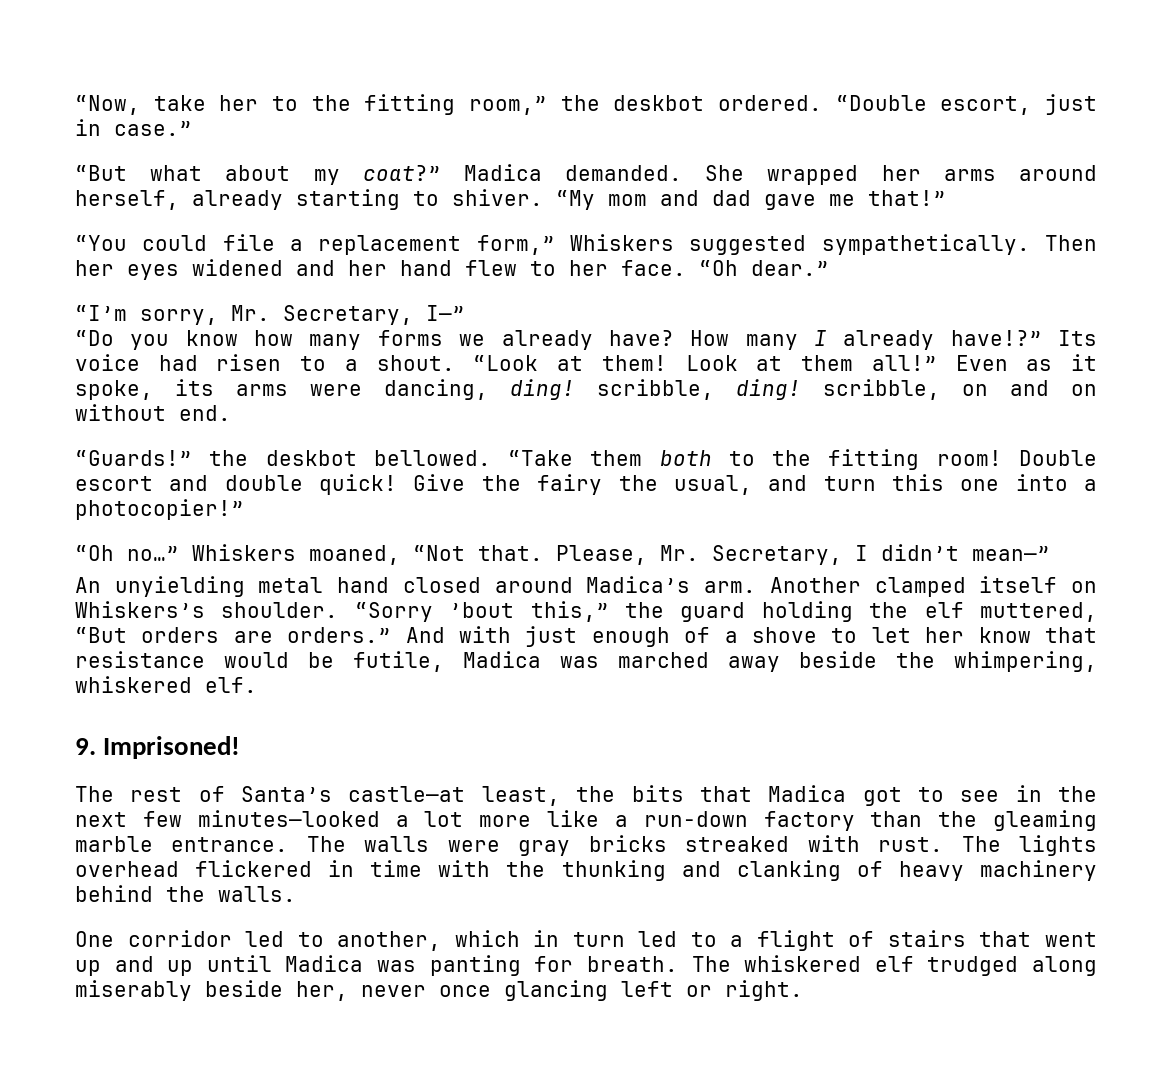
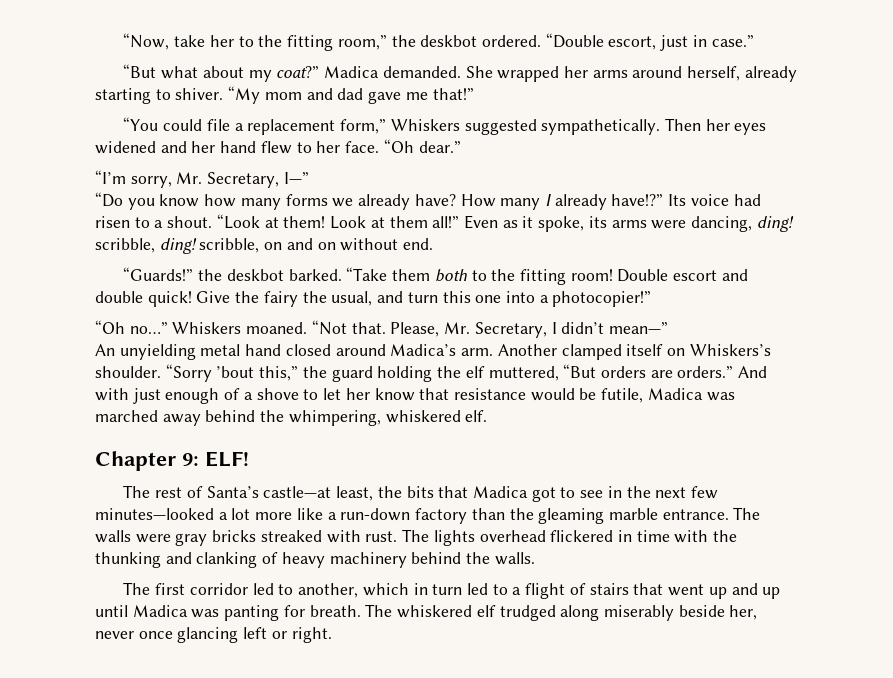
[373,450,491,466] bellowed. -> [288,269,342,281] barked.
[309,545,400,565] moaned, -> [246,322,308,334] moaned.
[799,651,877,668] beside -> [205,410,256,422] behind
[75,736,241,759] 9. Imprisoned! -> [95,451,249,471] Chapter 9: ELF!
[75,931,114,947] One -> [123,582,186,595] The first

